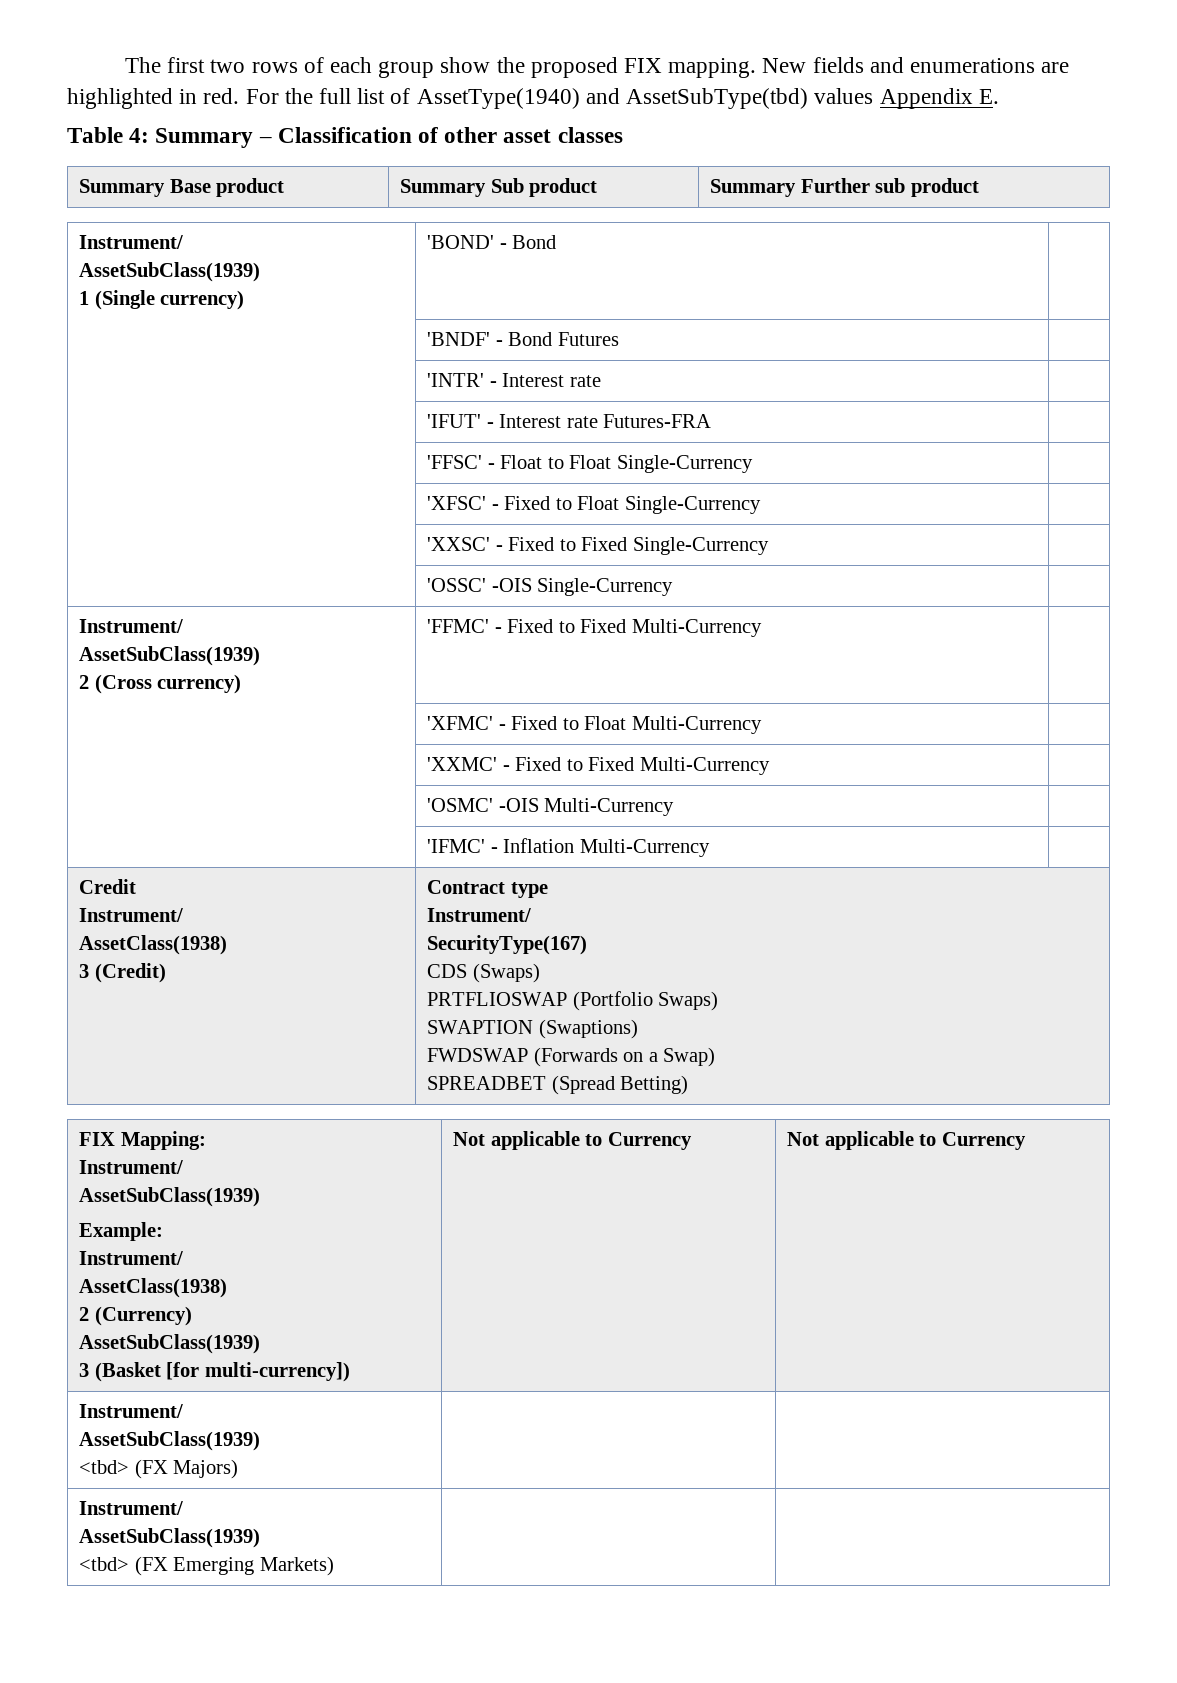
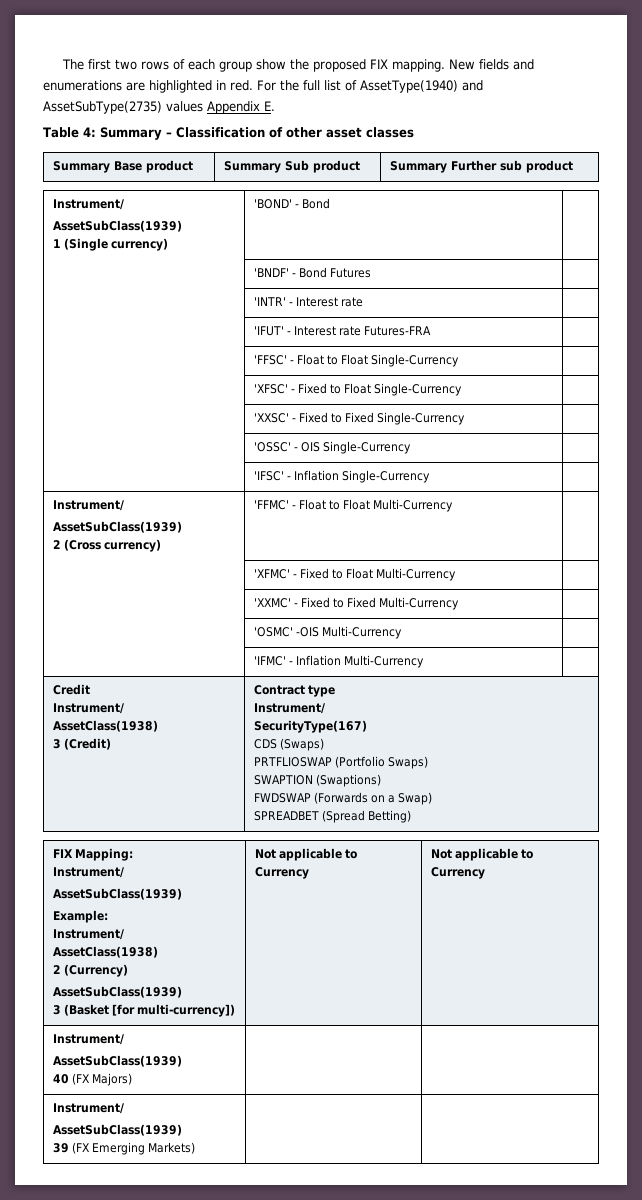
[626,88,809,109] AssetSubType(tbd) -> [43,101,162,114] AssetSubType(2735)
[491,578,532,592] -OIS -> [293,441,412,454] [253,470,339,481] - OIS Single-Currency | // | 'IFSC' - Inflation
[507,619,627,633] Fixed to Fixed -> [298,499,371,510] Float to Float
[79,1460,130,1474] <tbd> -> [52,1074,69,1084] 40
[79,1557,130,1571] <tbd> -> [52,1143,69,1153] 39

